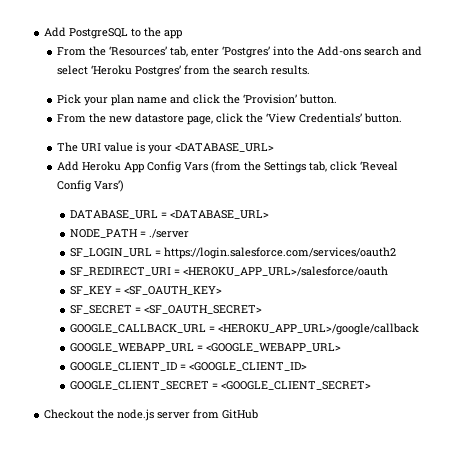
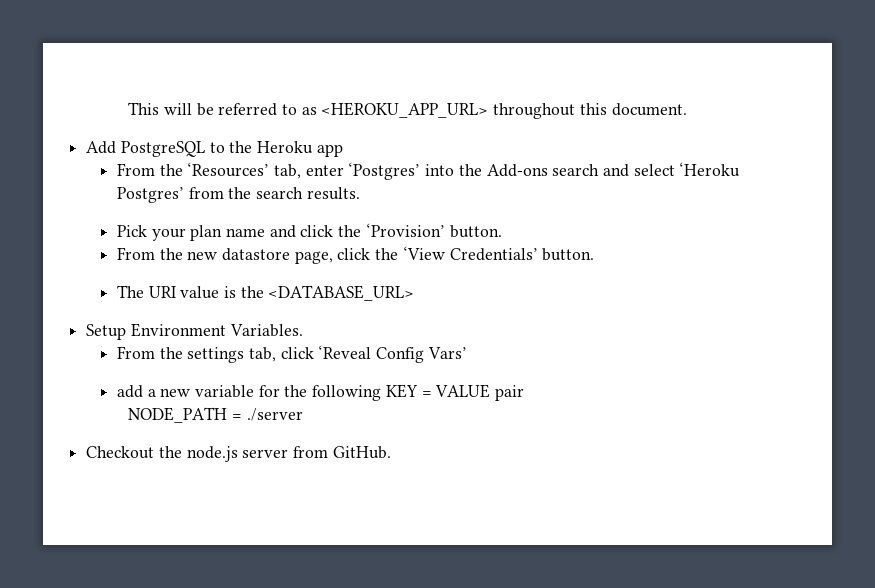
(44, 32) none -> [128,102,687,119] This will be referred to as <HEROKU_APP_URL> throughout this document. //
(162, 32) none -> [257,141,314,154] Heroku
[148,143,275,154] [57,161,399,173] [57,180,125,192] [70,210,270,219] [70,229,190,238] [70,247,397,259] [70,266,389,276] [70,286,223,295] [70,305,263,314] [70,323,420,335] [70,343,342,352] [70,362,308,371] [70,381,372,390] your <DATABASE_URL> // Add Heroku App Config Vars (from the Settings tab, click ‘Reveal Config Vars’) // DATABASE_URL = <DATABASE_URL> // NODE_PATH = ./server // SF_LOGIN_URL = https://login.salesforce.com/services/oauth2 // SF_REDIRECT_URI = <HEROKU_APP_URL>/salesforce/oauth // SF_KEY = <SF_OAUTH_KEY> // SF_SECRET = <SF_OAUTH_SECRET> // GOOGLE_CALLBACK_URL = <HEROKU_APP_URL>/google/callback // GOOGLE_WEBAPP_URL = <GOOGLE_WEBAPP_URL> // GOOGLE_CLIENT_ID = <GOOGLE_CLIENT_ID> // GOOGLE_CLIENT_SECRET = <GOOGLE_CLIENT_SECRET> -> [240,285,415,301] [86,323,303,340] [116,345,467,363] [116,384,525,401] [128,407,303,423] the <DATABASE_URL> // Setup Environment Variables. // From the settings tab, click ‘Reveal Config Vars’ // add a new variable for the following KEY = VALUE pair // NODE_PATH = ./server
[222,409,259,419] GitHub -> [332,446,391,459] GitHub.

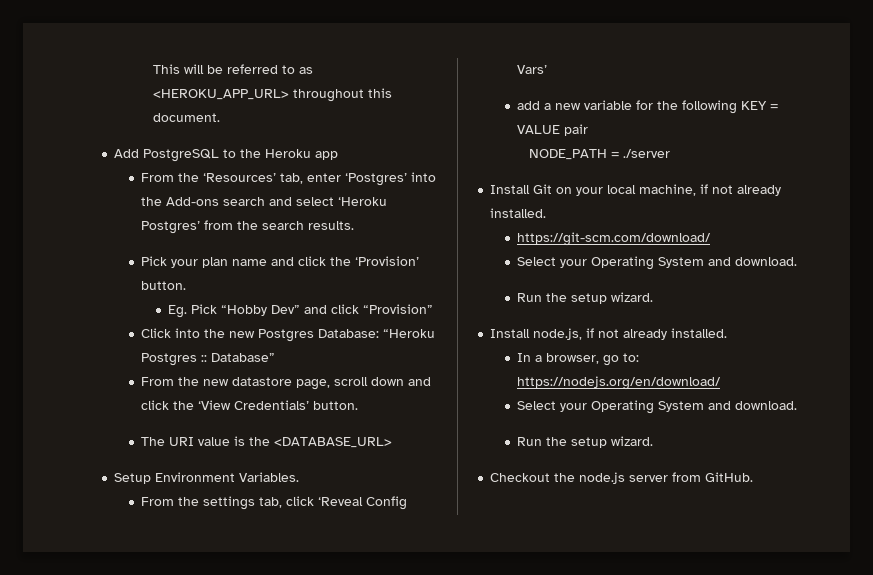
(502, 231) none -> [168,304,434,318] [141,328,436,342] [141,353,276,366] // Eg. Pick “Hobby Dev” and click “Provision” // Click into the new Postgres Database: “Heroku Postgres :: Database”
(333, 257) none -> [334,377,432,386] scroll down and
(303, 414) none -> [490,184,782,196] [490,208,547,218] [517,232,712,246] [517,256,798,270] [517,292,654,304] [490,328,728,340] [517,353,640,366] [517,376,722,390] [517,400,798,414] [517,436,654,448] // Install Git on your local machine, if not already installed. // https://git-scm.com/download/ // Select your Operating System and download. // Run the setup wizard. // Install node.js, if not already installed. // In a browser, go to: https://nodejs.org/en/download/ // Select your Operating System and download. // Run the setup wizard.

